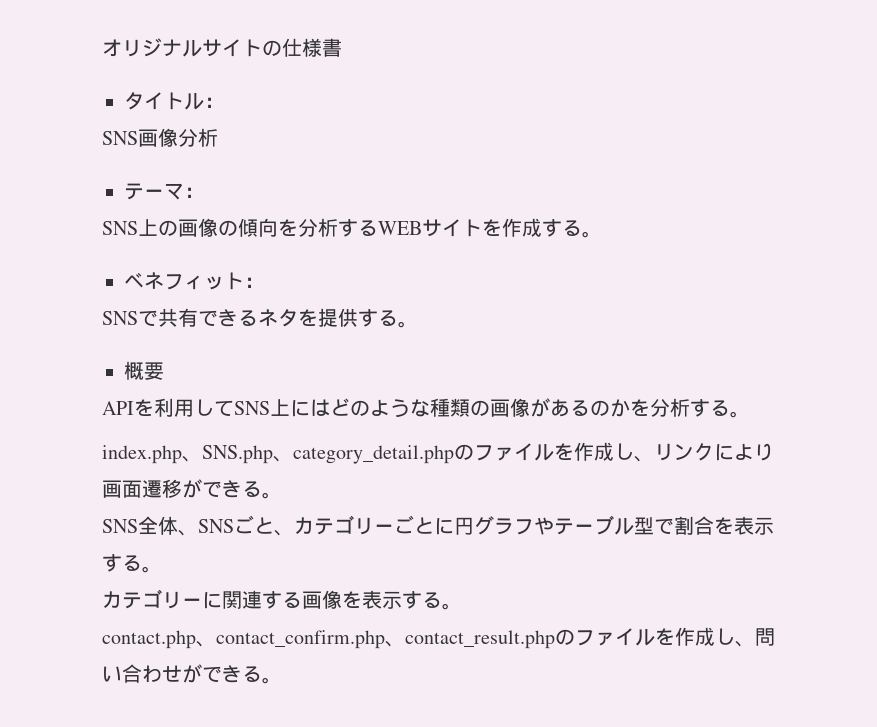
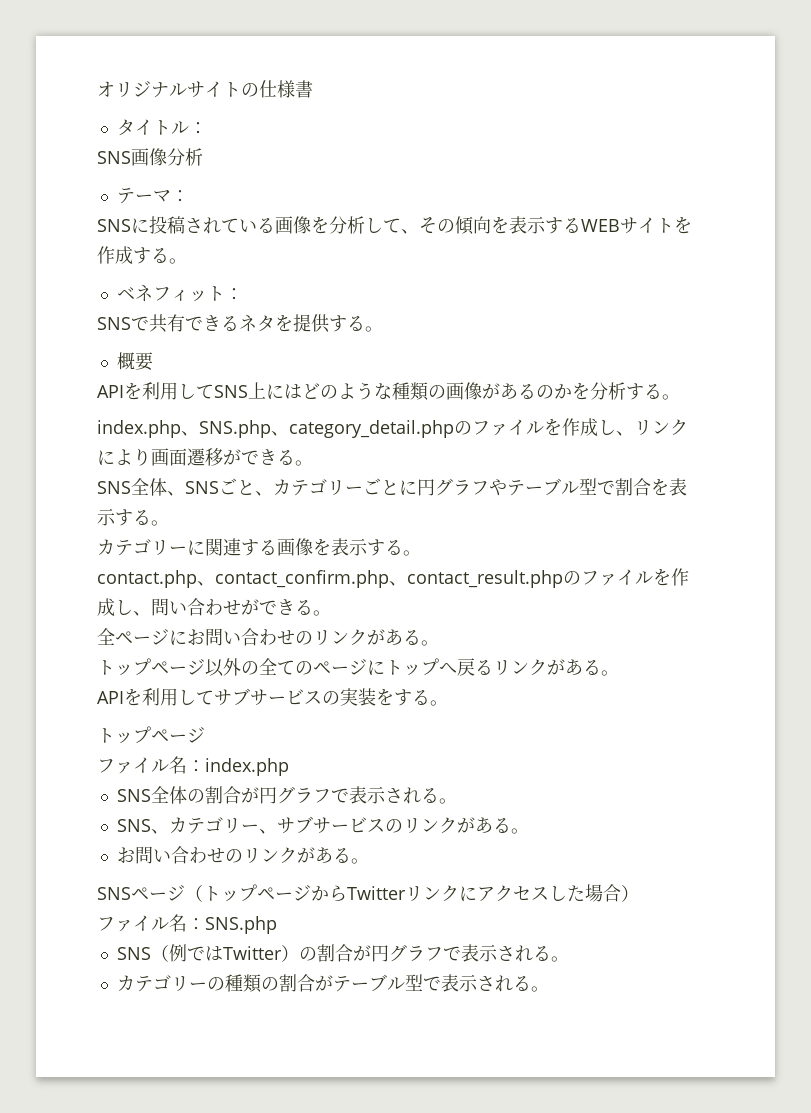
[138,218,218,237] 上の画像 -> [131,216,437,234] に投稿されている画像を分析して、そ
[298,218,338,237] 分析 -> [509,216,546,234] 表示
(282, 680) none -> [97,628,439,646] [97,658,619,677] [97,688,448,706] [97,726,205,744] [97,756,289,776] [116,786,457,804] [116,816,529,834] [116,846,369,864] [97,884,639,902] [97,914,277,934] [116,944,569,962] [116,974,549,993] // 全ページにお問い合わせのリンクがある。 // トップページ以外の全てのページにトップへ戻るリンクがある。 // APIを利用してサブサービスの実装をする。 // トップページ // ファイル名：index.php // SNS全体の割合が円グラフで表示される。 // SNS、カテゴリー、サブサービスのリンクがある。 // お問い合わせのリンクがある。 // SNSページ（トップページからTwitterリンクにアクセスした場合） // ファイル名：SNS.php // SNS（例ではTwitter）の割合が円グラフで表示される。 // カテゴリーの種類の割合がテーブル型で表示される。

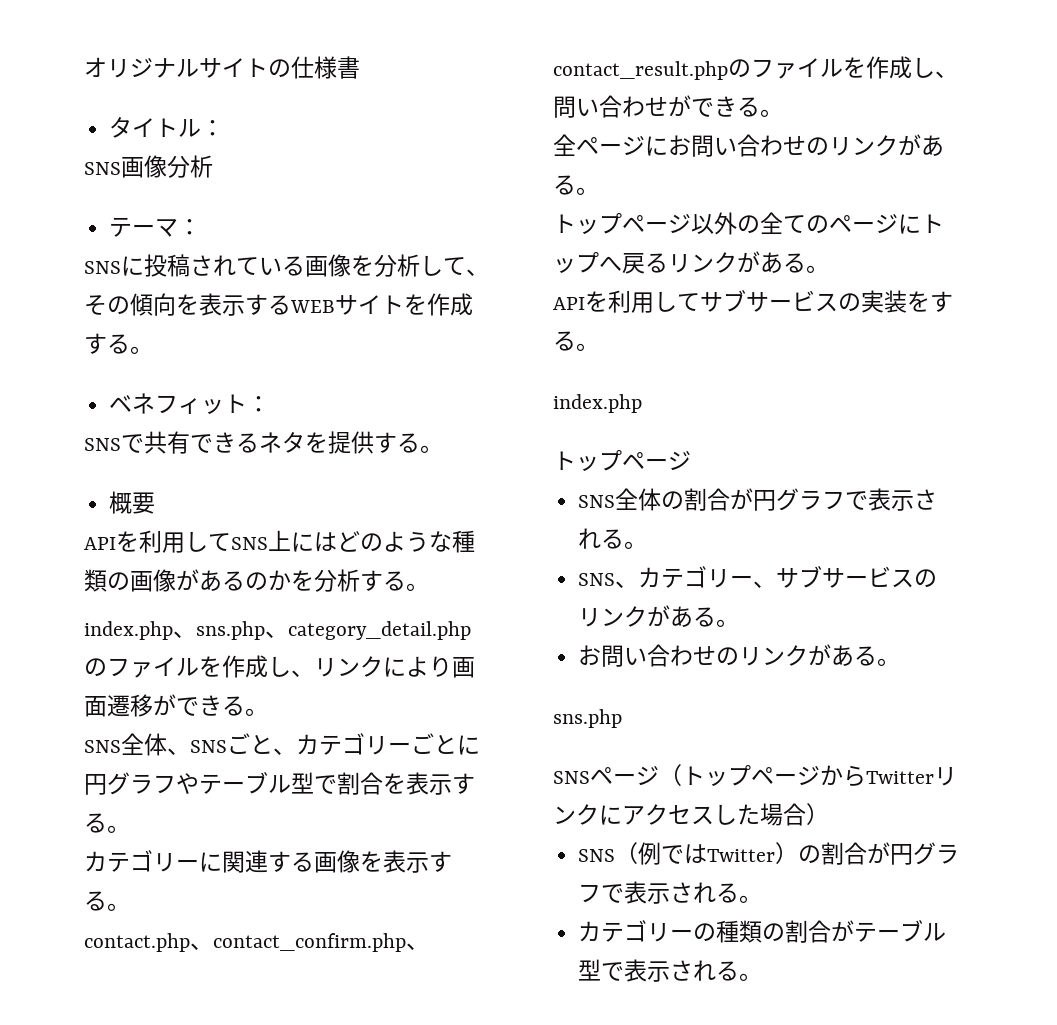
[199,420,271,438] SNS.php -> [196,621,265,640] sns.php
[97,726,205,744] [97,756,289,776] // トップページ // ファイル名：index.php -> [553,394,642,413] [553,449,691,471] // index.php // トップページ
(369, 861) none -> [553,709,622,728] // sns.php
[97,914,277,934] // ファイル名：SNS.php -> (829, 814) none

